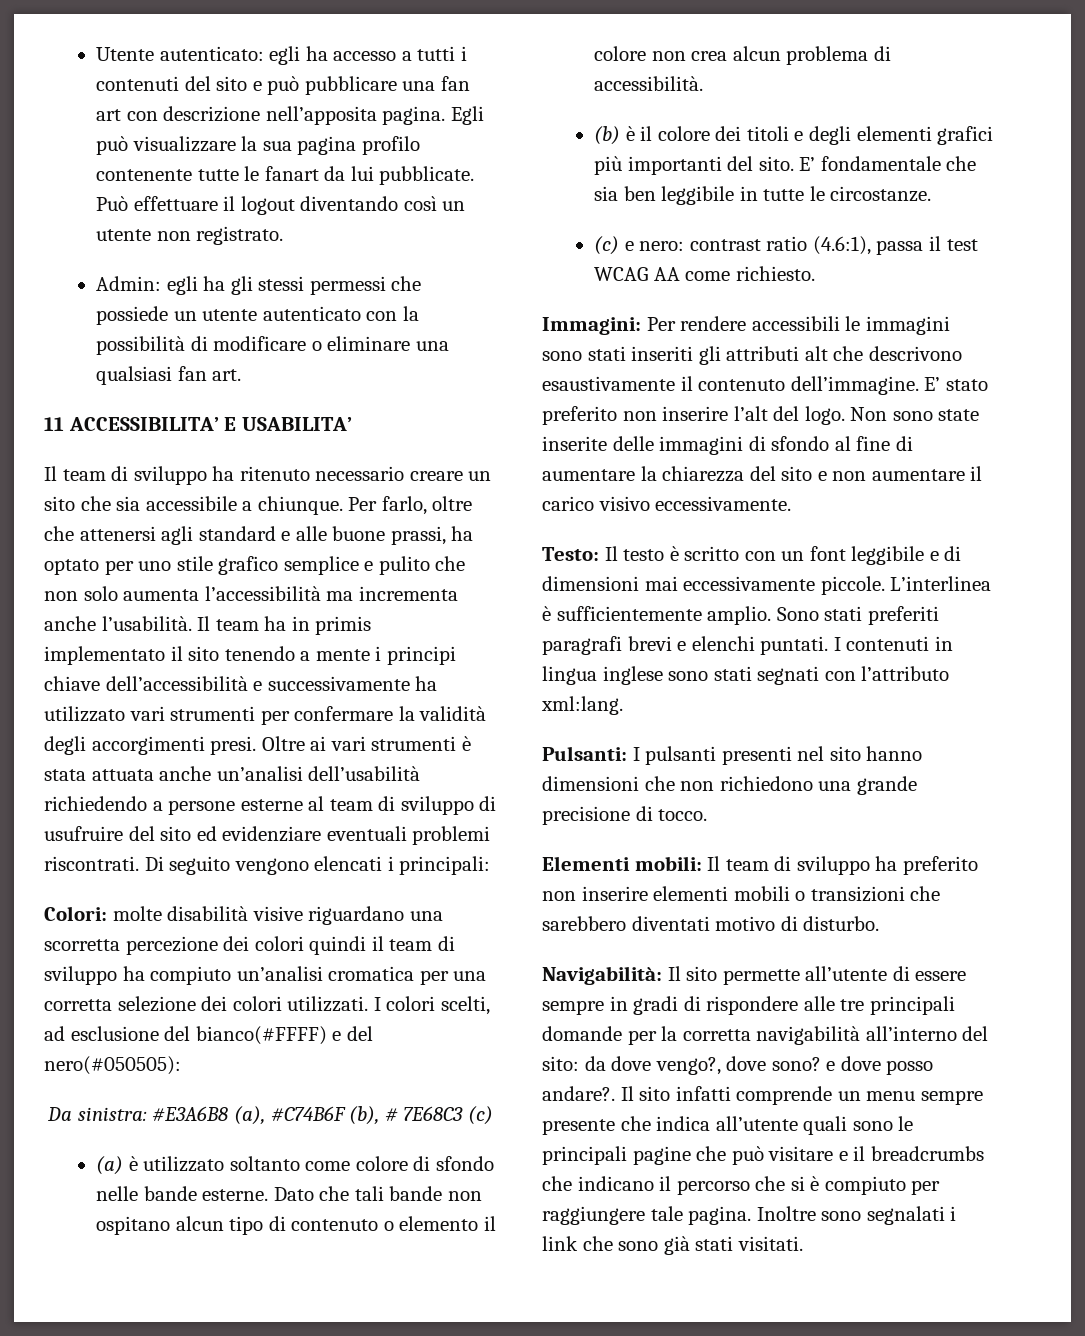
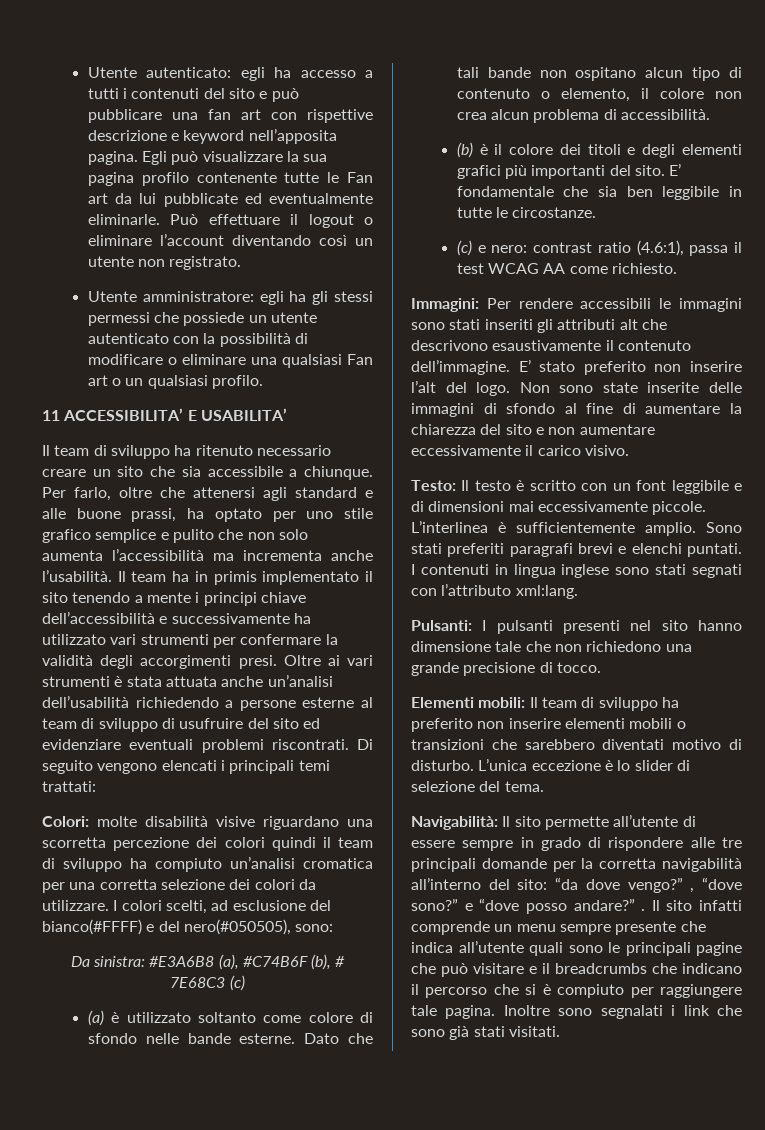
[163,106,261,122] descrizione -> [307,109,373,123] [87,130,245,144] rispettive descrizione e keyword
[264,166,475,185] fanart da lui pubblicate. -> [346,172,373,183] [87,193,374,207] [87,214,160,225] Fan art da lui pubblicate ed eventualmente eliminarle.
(295, 205) none -> [364,217,373,225] [87,233,224,246] o eliminare l’account
[96,276,162,291] Admin: -> [87,291,254,302] Utente amministratore:
[177,366,242,381] fan art. -> [347,354,373,365] [87,375,264,389] Fan art o un qualsiasi profilo.
[399,856,491,875] principali: -> [229,760,330,774] [42,781,96,792] principali temi trattati:
[287,996,369,1012] utilizzati. -> [298,879,316,890] [42,900,109,911] da utilizzare.
[44,1056,181,1075] nero(#050505): -> [183,919,334,935] nero(#050505), sono:
[399,1216,479,1231] elemento -> [560,88,630,102] elemento,
(965, 475) none -> [411,445,521,456] eccessivamente
[598,496,792,511] visivo eccessivamente. -> [584,445,629,456] visivo.
[542,776,639,791] dimensioni -> [411,641,522,652] dimensione tale
(880, 923) none -> [478,758,690,771] [411,781,544,792] L’unica eccezione è lo slider di selezione del tema.
[633,996,679,1015] gradi -> [540,837,581,851] grado
[584,1056,934,1075] [542,1086,615,1101] da dove vengo?, dove sono? e dove posso andare?. -> [555,877,742,893] [411,898,646,914] “da dove vengo?” , “dove sono?” e “dove posso andare?” .

